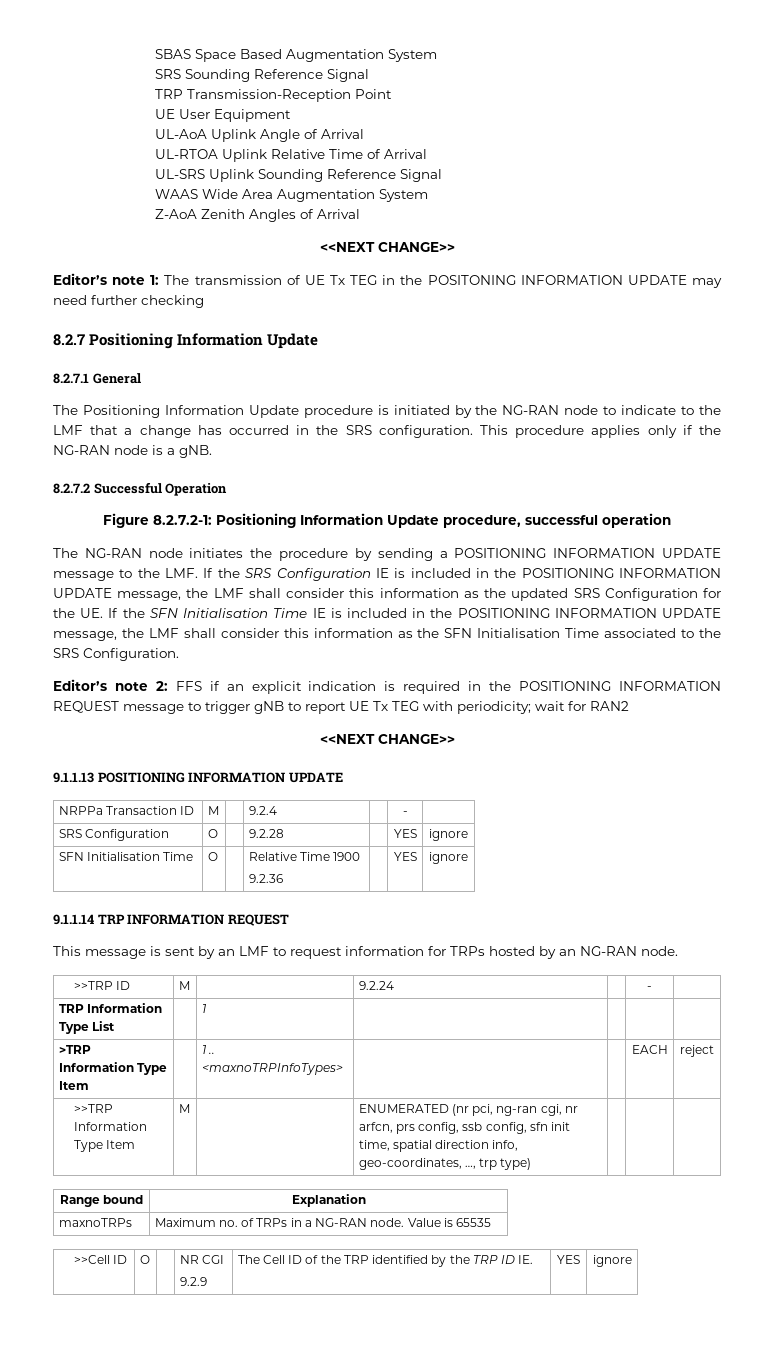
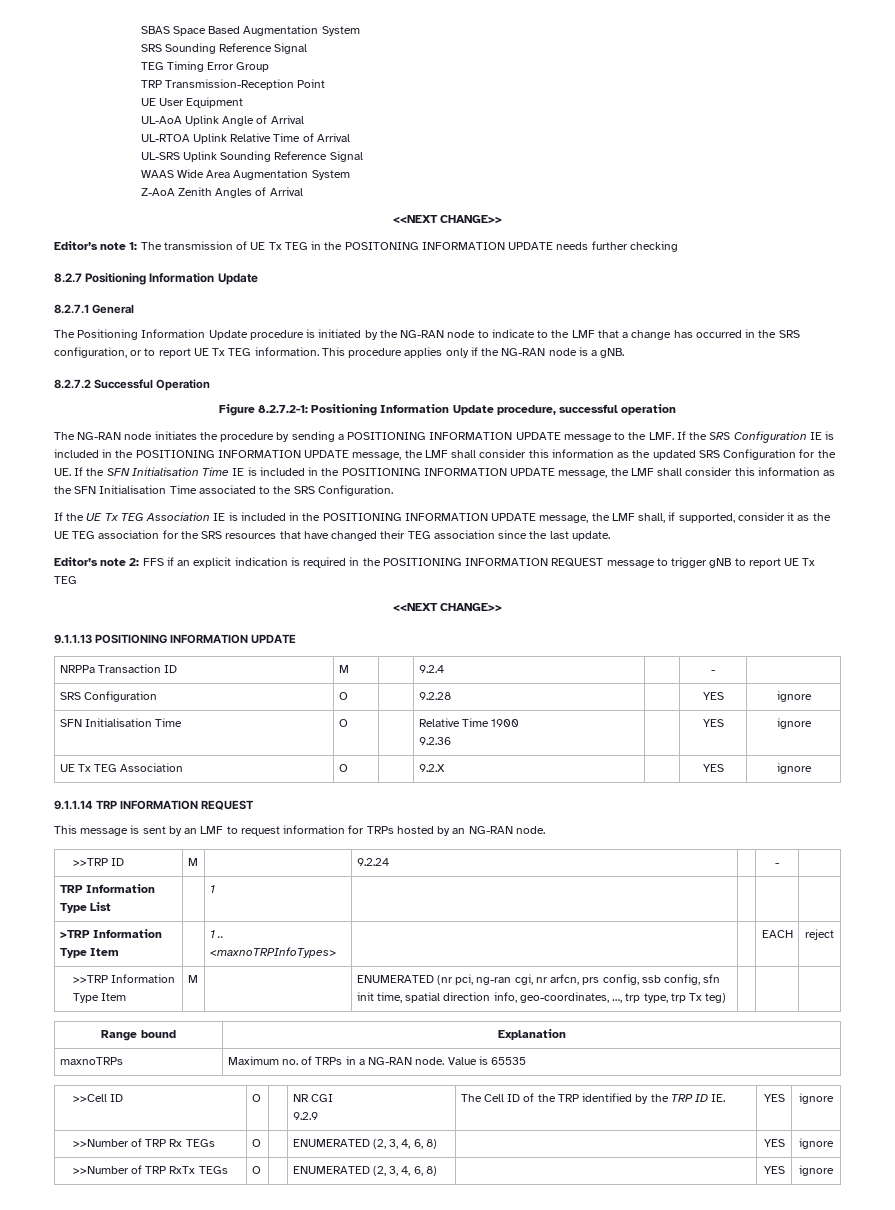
(369, 75) none -> [140,61,270,72] // TEG Timing Error Group
[692,278,722,288] [53,295,87,305] may need -> [556,242,589,250] needs
[378,425,473,438] configuration. -> [54,347,319,358] configuration, or to report UE Tx TEG information.
(179, 654) none -> [54,512,831,523] [54,530,610,541] // If the UE Tx TEG Association IE is included in the POSITIONING INFORMATION UPDATE message, the LMF shall, if supported, consider it as the UE TEG association for the SRS resources that have changed their TEG association since the last update.
[423,701,629,714] with periodicity; wait for RAN2 -> (77, 580) none
(468, 858) none -> [59,763,184,772] [338,764,348,772] [418,764,445,772] [702,764,724,772] [776,763,812,774] // UE Tx TEG Association | O | | 9.2.X | | YES | ignore
[500,1158,532,1170] type) -> [643,993,727,1003] type, trp Tx teg)
(632, 1261) none -> [72,1138,215,1147] [251,1139,261,1147] [292,1139,437,1149] [763,1139,785,1147] [799,1138,834,1149] [72,1165,228,1174] [251,1166,261,1174] [292,1166,437,1176] [763,1166,785,1174] [799,1165,834,1176] // >>Number of TRP Rx TEGs | O | | ENUMERATED (2, 3, 4, 6, 8) | | YES | ignore // >>Number of TRP RxTx TEGs | O | | ENUMERATED (2, 3, 4, 6, 8) | | YES | ignore

